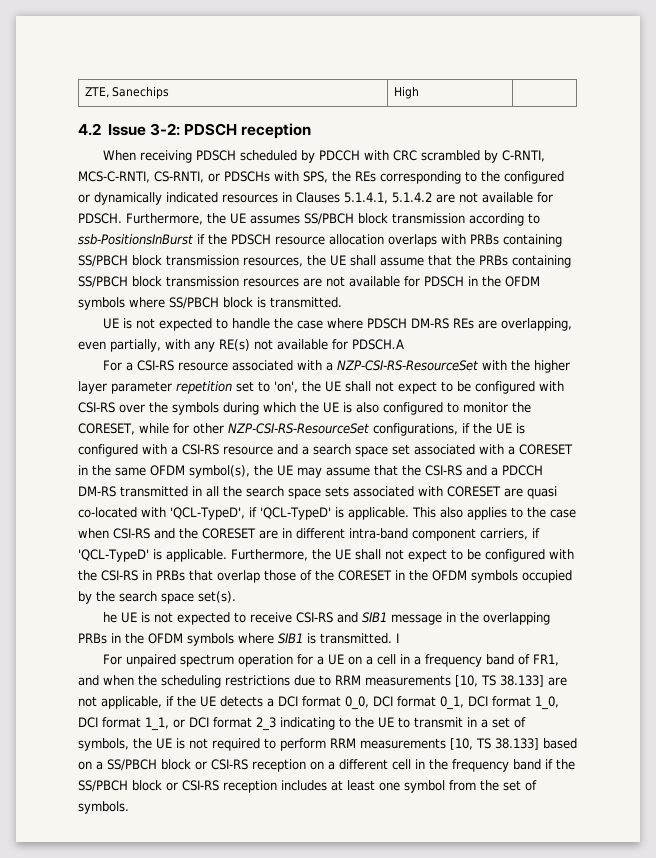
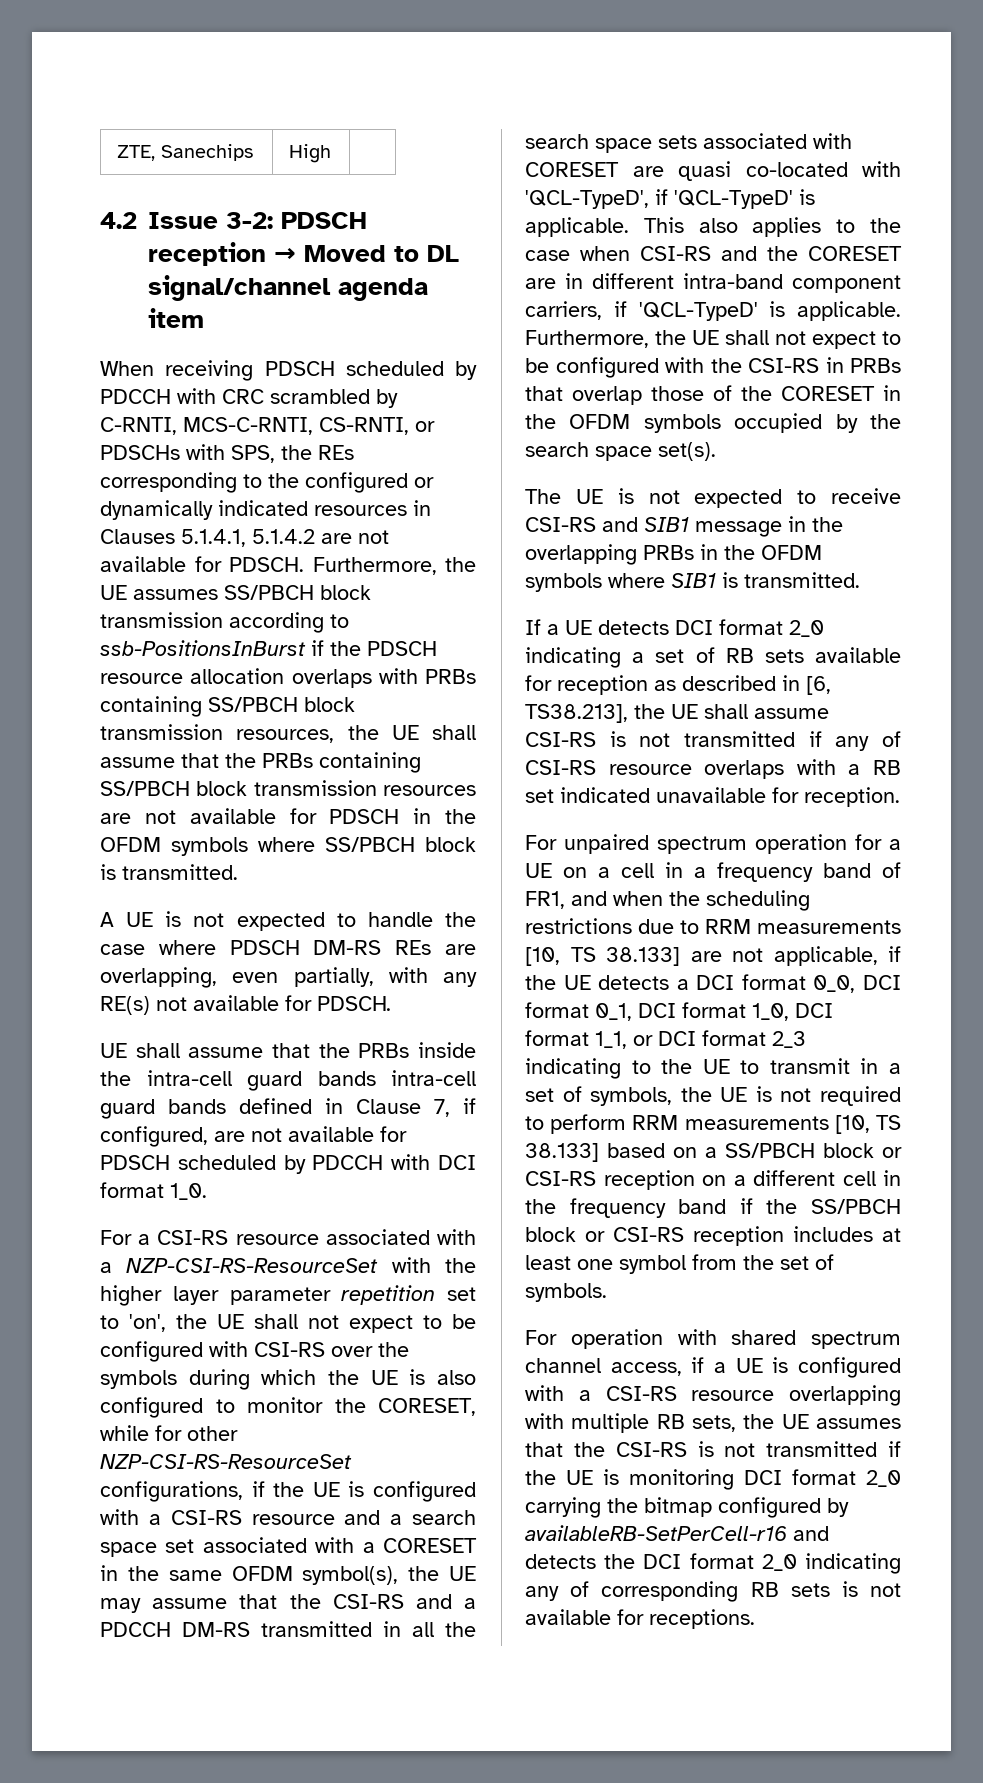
(312, 131) none -> [274,245,459,262] [148,275,428,301] [148,308,204,328] → Moved to DL signal/channel agenda item
(342, 302) none -> [100,912,114,927] A
[352,339,404,350] PDSCH.A -> [317,996,392,1011] [100,1042,476,1058] [100,1070,476,1091] [100,1098,476,1119] [100,1126,407,1147] [100,1154,477,1174] [100,1182,207,1200] PDSCH. // UE shall assume that the PRBs inside the intra-cell guard bands intra-cell guard bands defined in Clause 7, if configured, are not available for PDSCH scheduled by PDCCH with DCI format 1_0.
[102,612,117,623] he -> [525,489,561,504] The
[396,633,399,643] I -> [525,619,824,637] [525,647,901,668] [525,675,831,695] [525,704,829,723] [525,731,901,751] [525,759,901,779] [525,787,900,807] // If a UE detects DCI format 2_0 indicating a set of RB sets available for reception as described in [6, TS38.213], the UE shall assume CSI-RS is not transmitted if any of CSI-RS resource overlaps with a RB set indicated unavailable for reception.
(129, 807) none -> [525,1329,901,1349] [525,1357,901,1378] [525,1385,901,1406] [525,1413,901,1433] [525,1441,901,1457] [525,1469,901,1490] [525,1497,849,1518] [525,1525,829,1541] [525,1553,901,1574] [525,1581,901,1602] [525,1609,755,1629] // For operation with shared spectrum channel access, if a UE is configured with a CSI-RS resource overlapping with multiple RB sets, the UE assumes that the CSI-RS is not transmitted if the UE is monitoring DCI format 2_0 carrying the bitmap configured by availableRB-SetPerCell-r16 and detects the DCI format 2_0 indicating any of corresponding RB sets is not available for receptions.

